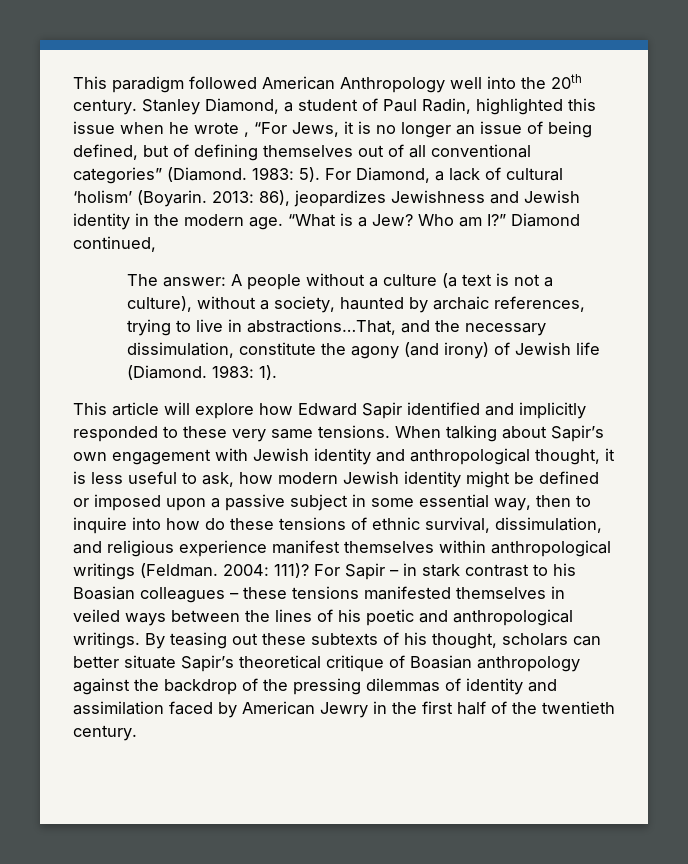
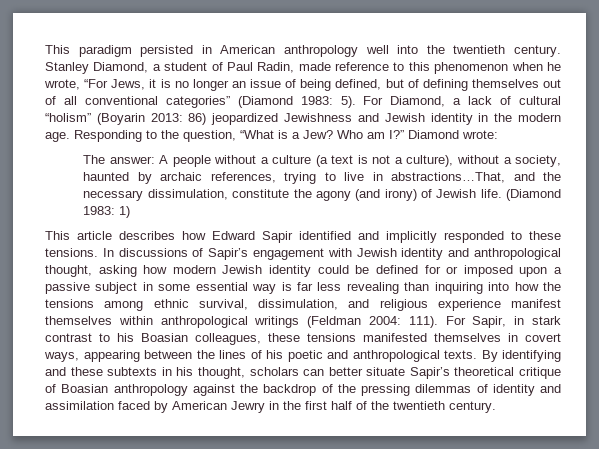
[189,76,445,93] followed American Anthropology -> [140,45,358,57] persisted in American anthropology
[551,74,582,89] 20th -> [453,45,506,54] twentieth
[476,98,596,115] [73,121,249,137] highlighted this issue when he wrote , -> [298,62,561,74] [44,79,80,90] made reference to this phenomenon when he wrote,
[167,167,247,182] (Diamond. -> [237,96,293,108] (Diamond
[73,190,386,207] ‘holism’ (Boyarin. 2013: 86), jeopardizes -> [45,113,279,125] “holism” (Boyarin 2013: 86) jeopardized
(283, 223) none -> [74,130,236,142] Responding to the question,
[73,236,156,252] continued, -> [462,130,498,139] wrote:
[575,342,600,355] [126,365,277,380] life (Diamond. 1983: 1). -> [480,189,562,201] [83,206,131,218] life. (Diamond 1983: 1)
[164,402,254,419] will explore -> [119,231,175,240] describes
[232,425,604,442] [73,452,107,461] very same tensions. When talking about Sapir’s own -> [45,248,249,260] tensions. In discussions of Sapir’s
[605,448,615,461] [73,471,234,487] it is less useful to ask, -> [98,265,137,277] asking
[466,471,510,488] might -> [317,265,349,274] could
(599, 477) none -> [424,265,441,274] for
[494,495,591,511] [73,517,367,534] way, then to inquire into how do these tensions of -> [252,282,561,294] [45,299,144,311] way is far less revealing than inquiring into how the tensions among
[140,563,399,580] (Feldman. 2004: 111)? For Sapir – -> [307,316,507,328] (Feldman 2004: 111). For Sapir,
[140,587,239,603] colleagues – -> [195,333,261,345] colleagues,
[73,609,166,626] veiled ways -> [525,333,561,342] [44,350,140,362] covert ways, appearing
[73,632,258,649] writings. By teasing out -> [444,350,561,362] [45,367,66,376] texts. By identifying and
[383,632,399,645] of -> [161,367,172,376] in

